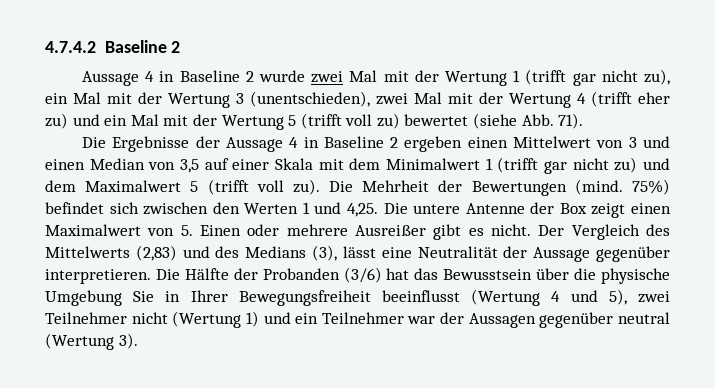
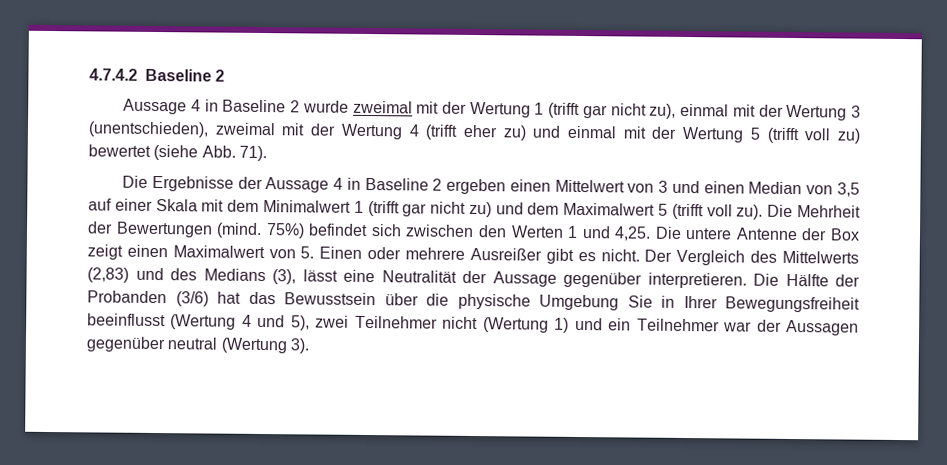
[311,70,378,83] zwei Mal -> [352,100,413,114] zweimal
[45,92,101,104] ein Mal -> [680,103,730,117] einmal
[376,92,442,105] zwei Mal -> [214,122,276,136] zweimal
[104,114,159,126] ein Mal -> [567,125,618,139] einmal

